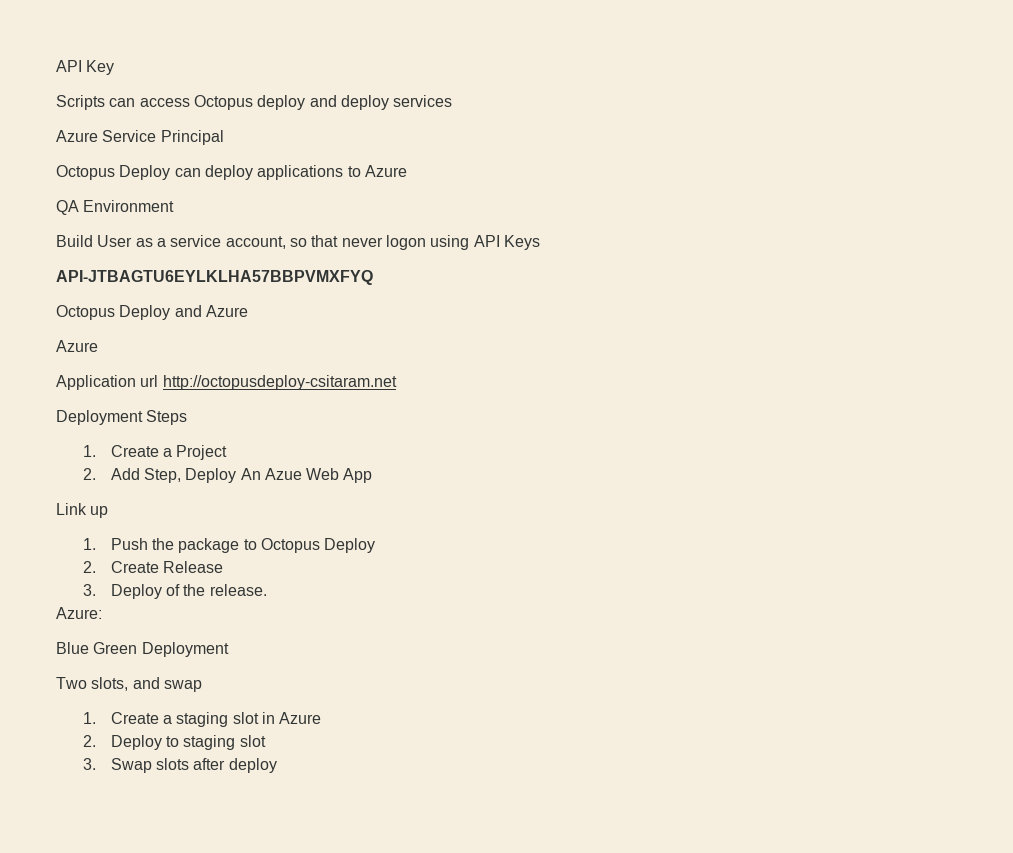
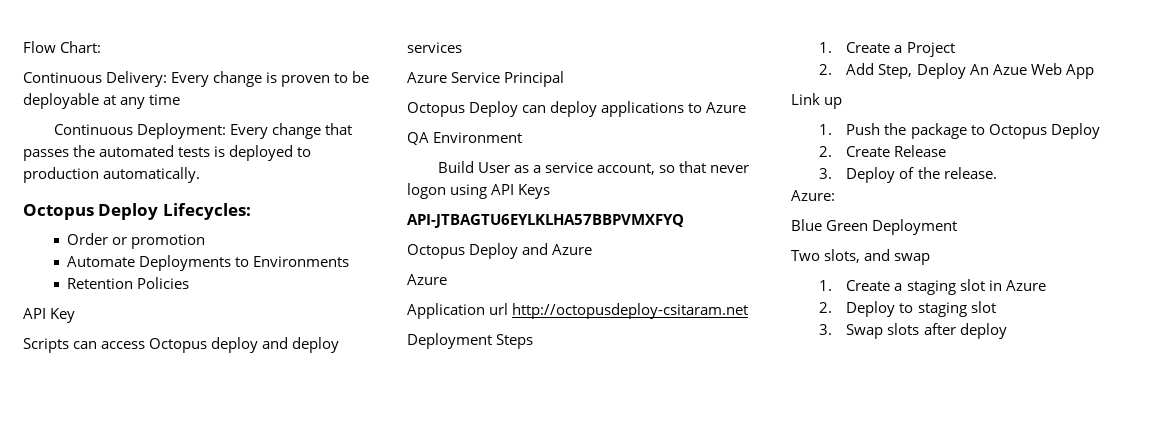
(56, 66) none -> [23,41,102,53] [23,71,370,87] [23,93,181,109] [53,123,353,139] [23,145,312,161] [23,167,201,183] [23,203,251,220] [67,233,206,249] [67,255,350,271] [67,277,190,289] Flow Chart: // Continuous Delivery: Every change is proven to be deployable at any time // Continuous Deployment: Every change that passes the automated tests is deployed to production automatically. // Octopus Deploy Lifecycles: // Order or promotion // Automate Deployments to Environments // Retention Policies //

